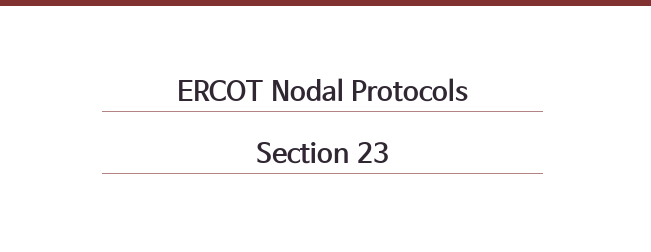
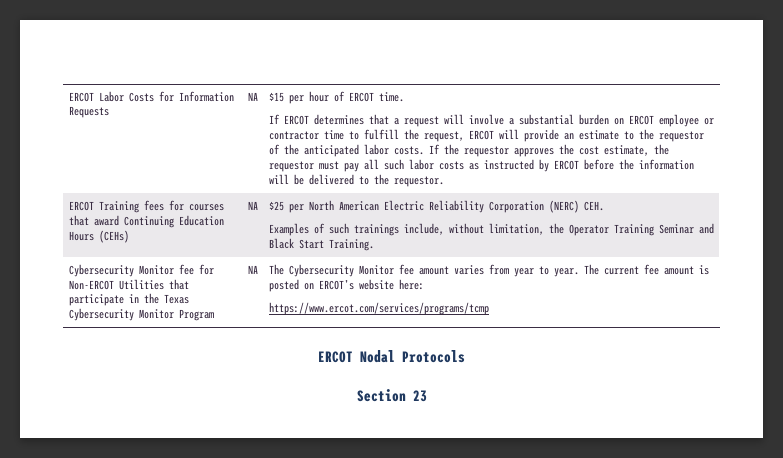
[177,80,264,101] ERCOT -> [68,91,234,102] [68,106,109,118] [247,92,258,101] [268,91,404,104] [268,114,714,127] [268,129,704,142] [268,144,669,157] [268,159,694,172] [268,174,444,187] [68,200,224,213] [68,215,224,228] [68,230,129,243] [247,201,258,210] [268,200,604,213] [268,223,714,236] [268,238,374,251] [68,264,214,277] [68,279,189,290] [68,293,189,306] [68,308,214,321] [247,265,258,274] [268,264,709,277] [268,279,424,292] [268,302,489,315] [318,351,353,363] ERCOT Labor Costs for Information Requests | NA | $15 per hour of ERCOT time. // If ERCOT determines that a request will involve a substantial burden on ERCOT employee or contractor time to fulfill the request, ERCOT will provide an estimate to the requestor of the anticipated labor costs. If the requestor approves the cost estimate, the requestor must pay all such labor costs as instructed by ERCOT before the information will be delivered to the requestor. // ERCOT Training fees for courses that award Continuing Education Hours (CEHs) | NA | $25 per North American Electric Reliability Corporation (NERC) CEH. // Examples of such trainings include, without limitation, the Operator Training Seminar and Black Start Training. // Cybersecurity Monitor fee for Non-ERCOT Utilities that participate in the Texas Cybersecurity Monitor Program | NA | The Cybersecurity Monitor fee amount varies from year to year. The current fee amount is posted on ERCOT’s website here: // https://www.ercot.com/services/programs/tcmp // ERCOT

